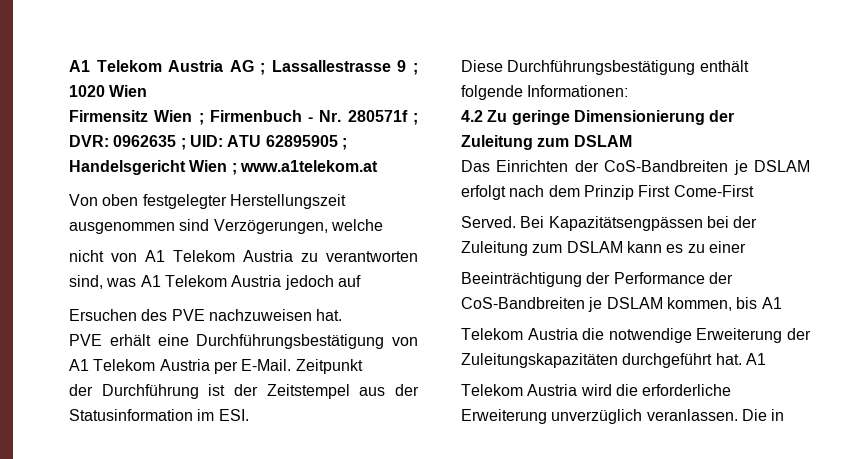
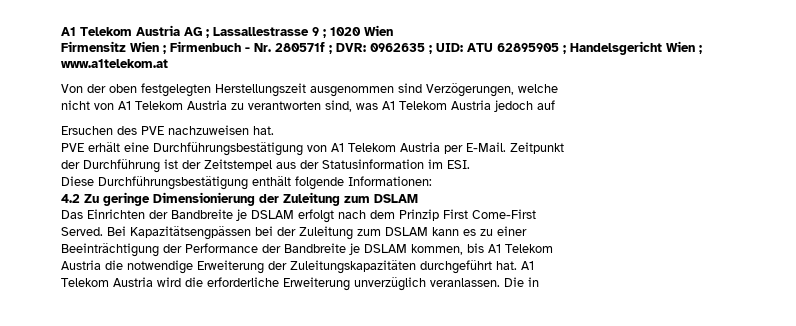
[102,194,227,209] oben festgelegter -> [87,83,211,97] der oben festgelegten
[604,160,729,172] CoS-Bandbreiten -> [171,209,233,219] Bandbreite
[461,297,585,309] CoS-Bandbreiten -> [284,243,346,253] Bandbreite
[461,328,523,340] // Telekom -> [505,244,553,253] Telekom //

